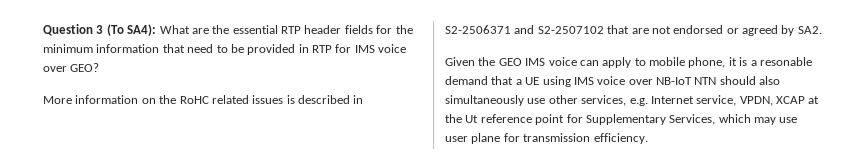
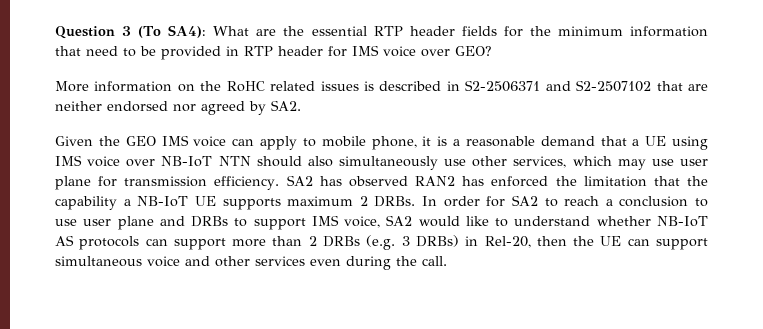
(332, 49) none -> [278,46,323,56] header
[651,25,739,34] not endorsed or -> [55,101,196,112] neither endorsed nor
[759,57,812,66] resonable -> [465,136,535,147] reasonable
[629,95,820,106] [445,114,716,125] e.g. Internet service, VPDN, XCAP at the Ut reference point for Supplementary Services, -> (567, 162) none
(648, 138) none -> [286,175,709,187] [55,195,708,210] [55,215,708,230] [55,235,708,250] [55,256,447,270] SA2 has observed RAN2 has enforced the limitation that the capability a NB-IoT UE supports maximum 2 DRBs. In order for SA2 to reach a conclusion to use user plane and DRBs to support IMS voice, SA2 would like to understand whether NB-IoT AS protocols can support more than 2 DRBs (e.g. 3 DRBs) in Rel-20, then the UE can support simultaneous voice and other services even during the call.

